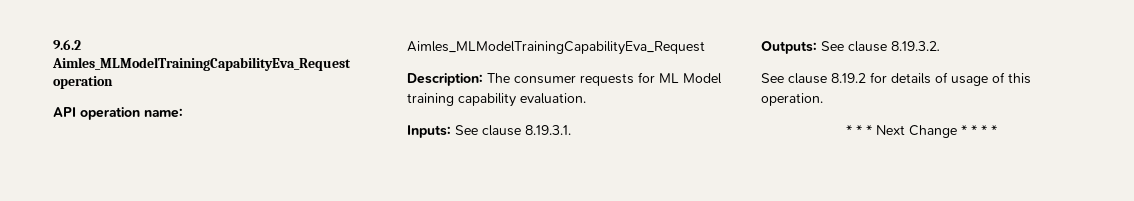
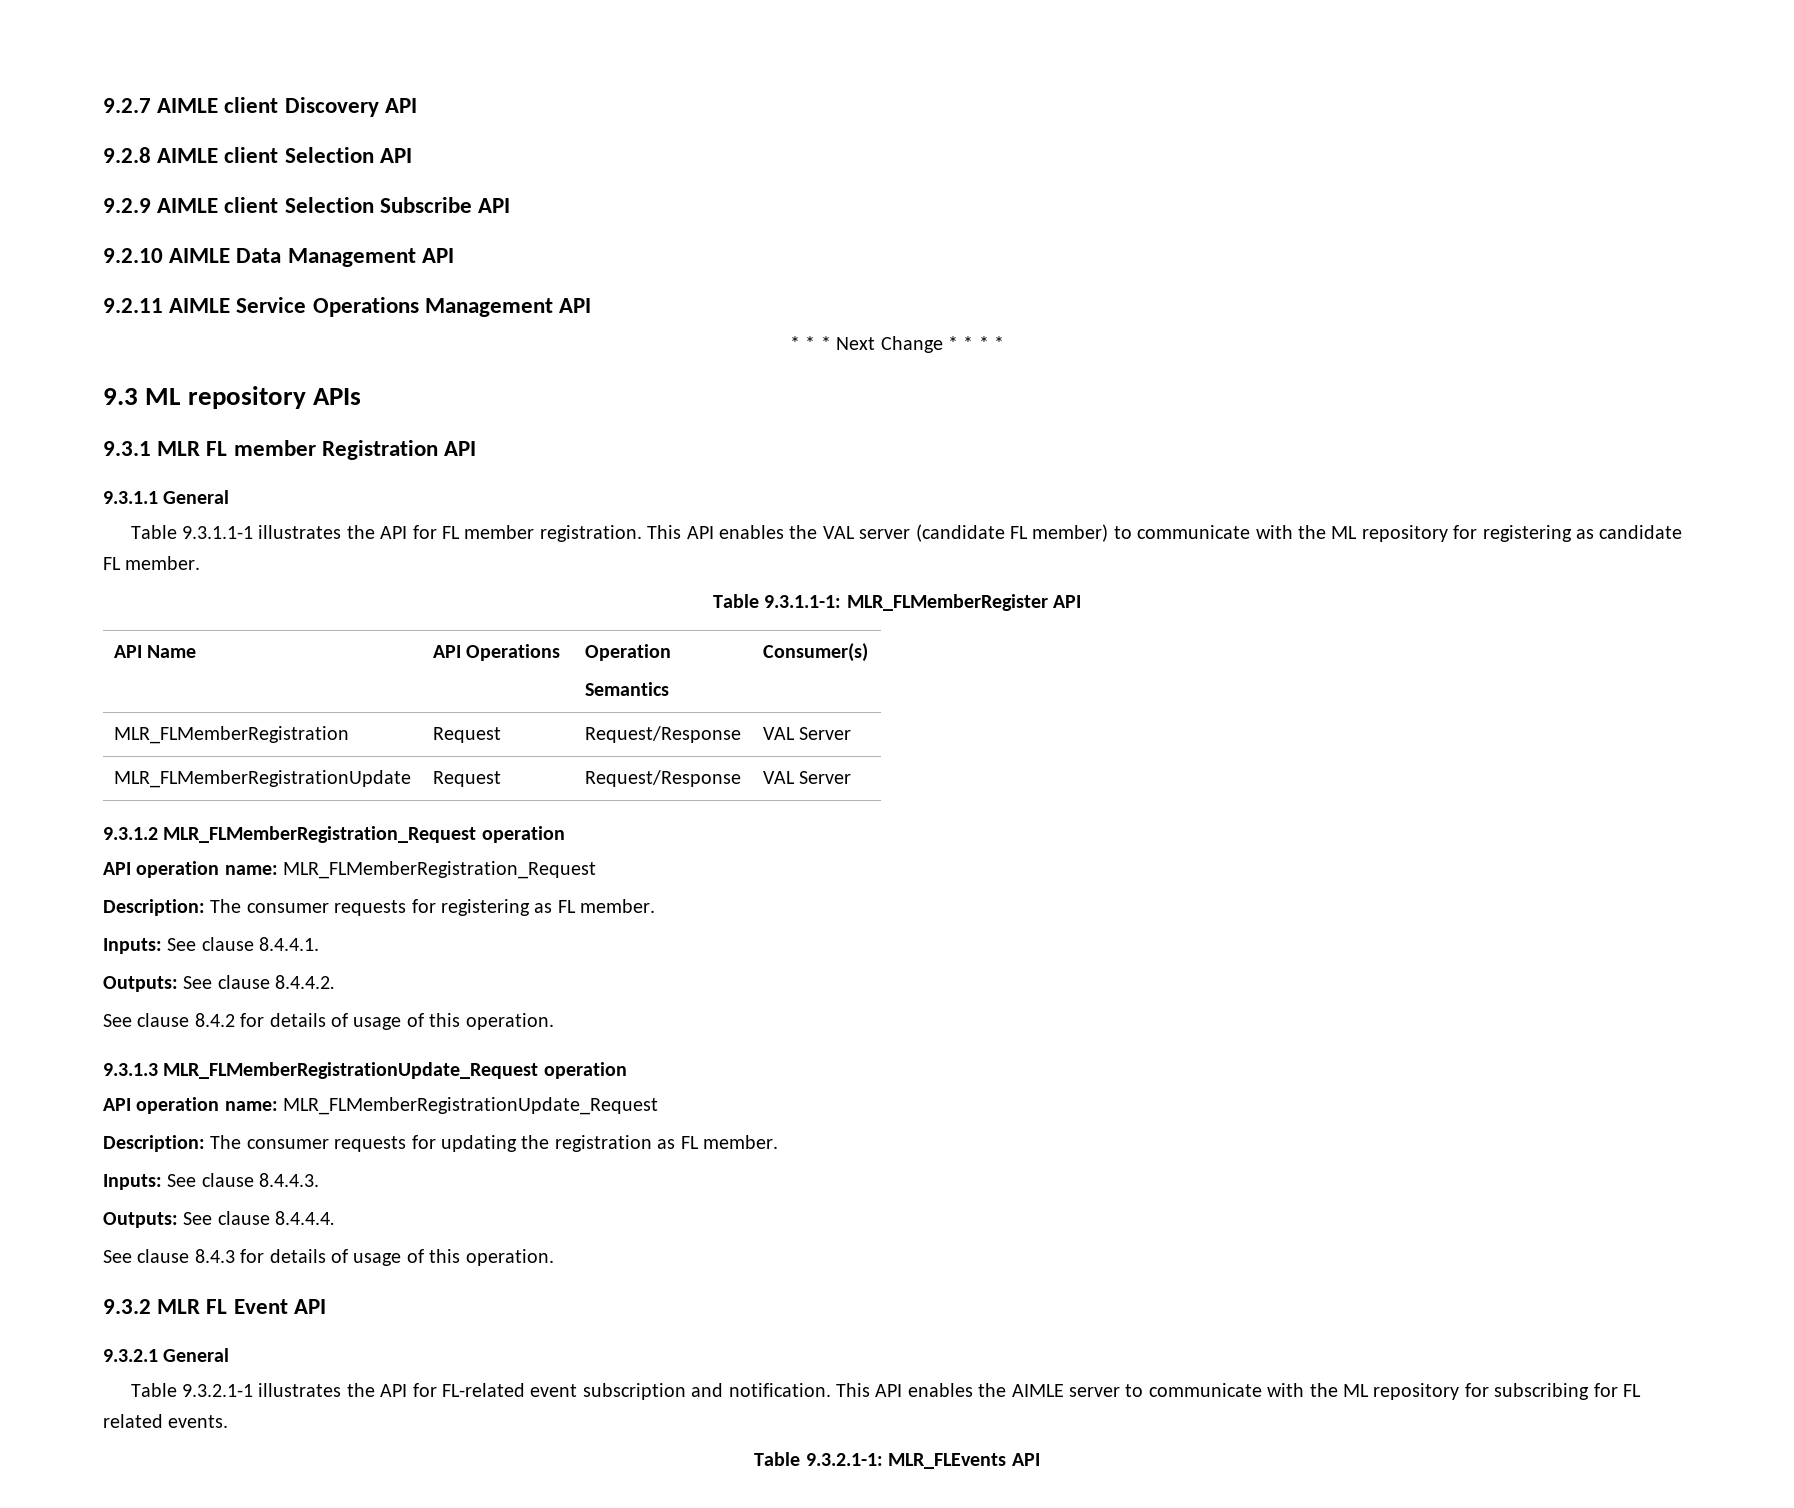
[53,39,81,50] [52,57,351,71] [53,76,113,89] [53,107,183,120] [407,41,705,55] [407,72,722,86] [407,93,586,107] [407,125,571,138] [761,41,940,54] [761,72,1031,86] [761,93,823,106] 9.6.2 Aimles_MLModelTrainingCapabilityEva_Request operation // API operation name: Aimles_MLModelTrainingCapabilityEva_Request // Description: The consumer requests for ML Model training capability evaluation. // Inputs: See clause 8.19.3.1. // Outputs: See clause 8.19.3.2. // See clause 8.19.2 for details of usage of this operation. -> [103,97,417,117] [103,147,412,163] [103,197,511,213] [103,248,454,267] [103,297,592,317] 9.2.7 AIMLE client Discovery API // 9.2.8 AIMLE client Selection API // 9.2.9 AIMLE client Selection Subscribe API // 9.2.10 AIMLE Data Management API // 9.2.11 AIMLE Service Operations Management API
(997, 130) none -> [103,386,361,409] [103,440,477,460] [103,490,230,504] [130,524,1683,542] [103,556,201,570] [712,594,1082,611] [113,645,197,658] [432,644,561,661] [584,644,671,661] [584,682,669,696] [762,643,868,662] [113,726,349,744] [432,727,501,743] [584,726,741,743] [762,727,852,740] [113,770,411,788] [432,771,501,787] [584,770,741,787] [762,771,852,784] [103,826,565,843] [103,861,597,879] [103,899,656,916] [103,937,320,954] [103,975,336,992] [103,1013,554,1030] [103,1062,627,1079] [103,1097,659,1115] [103,1135,778,1152] [103,1173,320,1190] [103,1211,336,1228] [103,1249,554,1266] [103,1299,326,1314] [103,1348,230,1362] [130,1383,1641,1400] [103,1414,229,1428] [754,1452,1040,1469] // 9.3 ML repository APIs // 9.3.1 MLR FL member Registration API // 9.3.1.1 General // Table 9.3.1.1-1 illustrates the API for FL member registration. This API enables the VAL server (candidate FL member) to communicate with the ML repository for registering as candidate FL member. // Table 9.3.1.1-1: MLR_FLMemberRegister API // API Name | API Operations | Operation // Semantics | Consumer(s) // MLR_FLMemberRegistration | Request | Request/Response | VAL Server // MLR_FLMemberRegistrationUpdate | Request | Request/Response | VAL Server // 9.3.1.2 MLR_FLMemberRegistration_Request operation // API operation name: MLR_FLMemberRegistration_Request // Description: The consumer requests for registering as FL member. // Inputs: See clause 8.4.4.1. // Outputs: See clause 8.4.4.2. // See clause 8.4.2 for details of usage of this operation. // 9.3.1.3 MLR_FLMemberRegistrationUpdate_Request operation // API operation name: MLR_FLMemberRegistrationUpdate_Request // Description: The consumer requests for updating the registration as FL member. // Inputs: See clause 8.4.4.3. // Outputs: See clause 8.4.4.4. // See clause 8.4.3 for details of usage of this operation. // 9.3.2 MLR FL Event API // 9.3.2.1 General // Table 9.3.2.1-1 illustrates the API for FL-related event subscription and notification. This API enables the AIMLE server to communicate with the ML repository for subscribing for FL related events. // Table 9.3.2.1-1: MLR_FLEvents API

